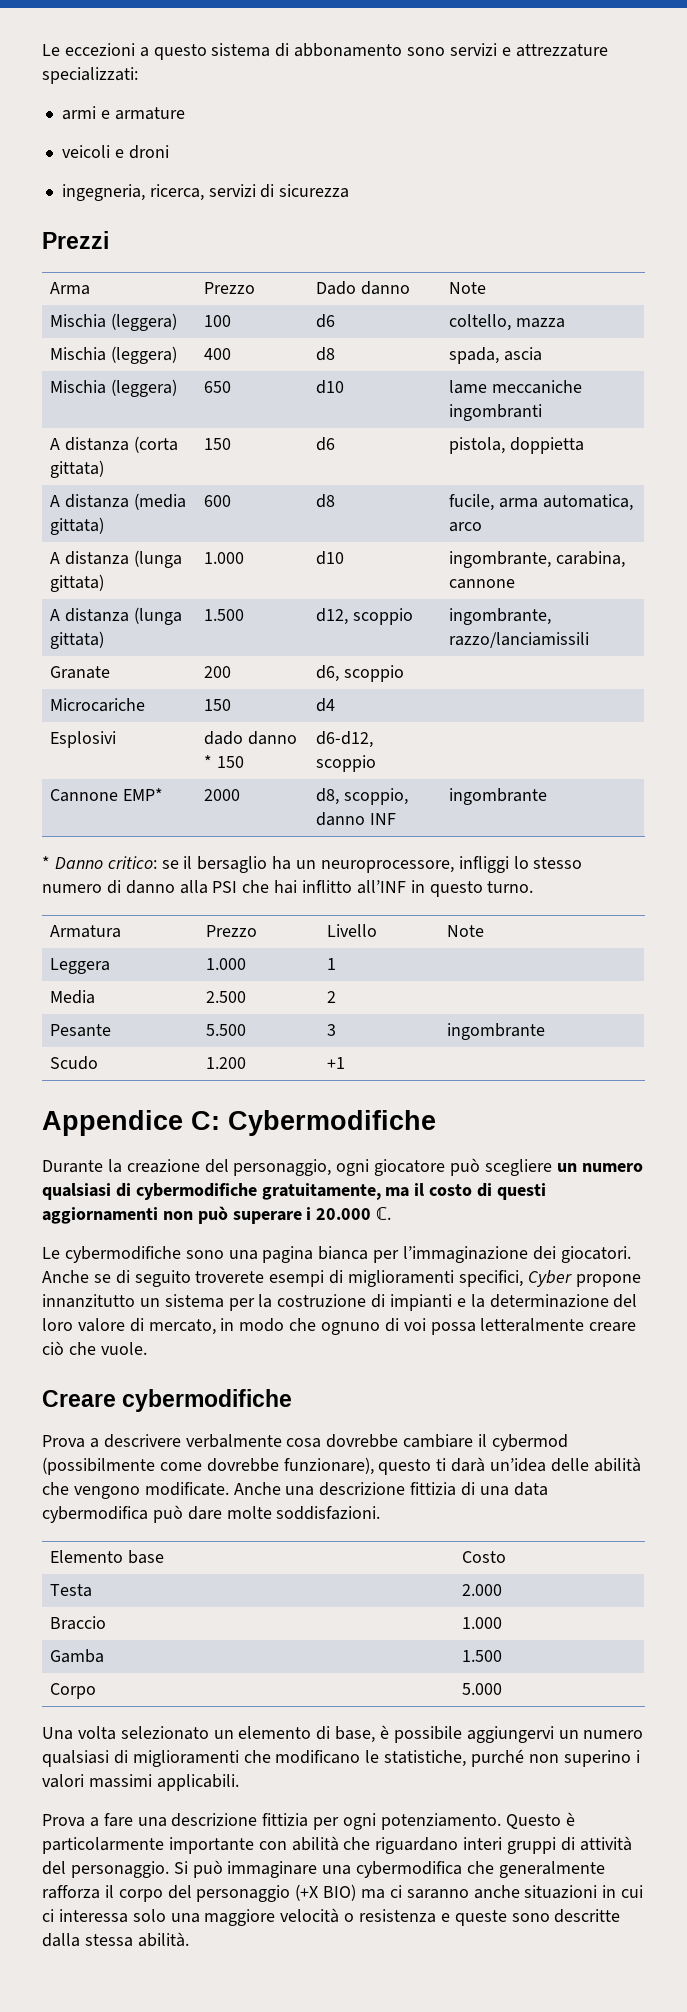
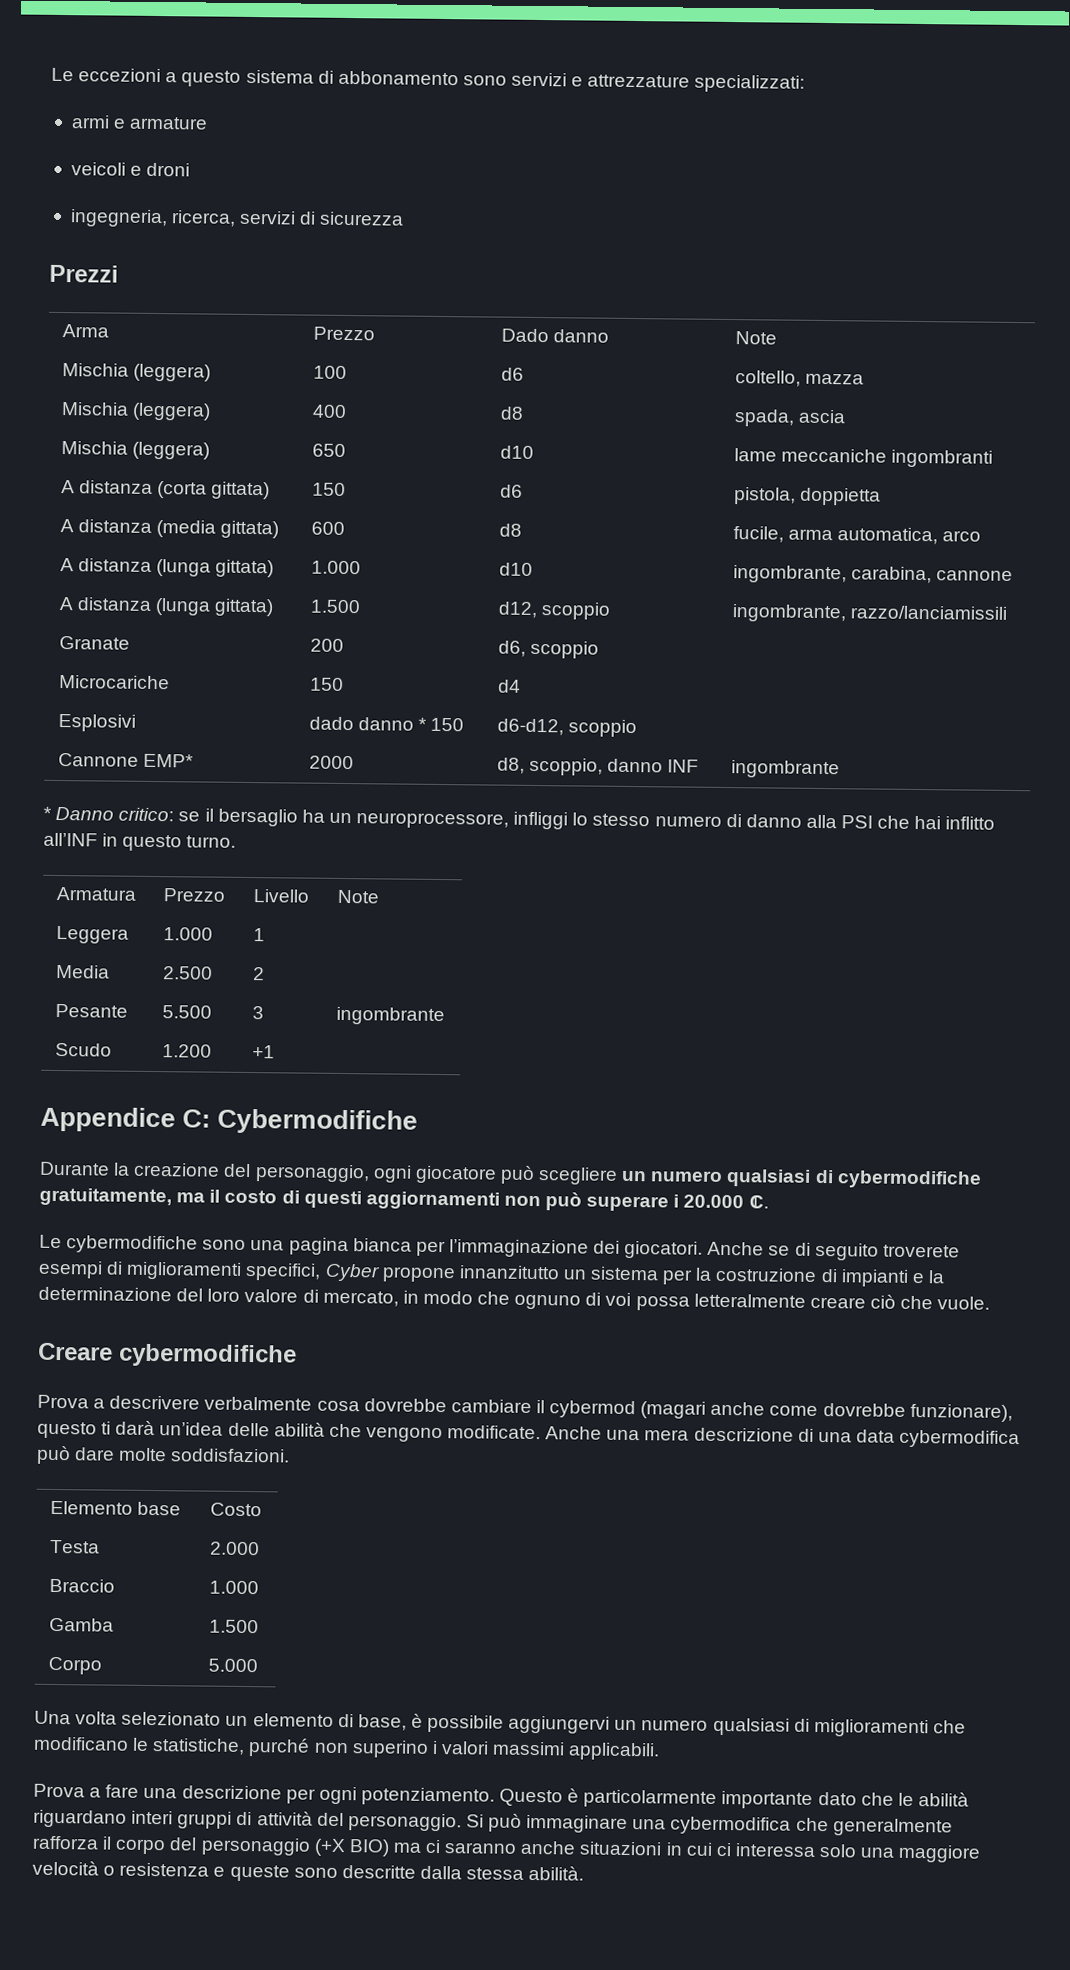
[42,1457,155,1475] (possibilmente -> [640,1401,766,1419] (magari anche
[319,1482,457,1496] descrizione fittizia -> [644,1427,794,1442] mera descrizione
[262,1813,309,1827] fittizia -> (282, 1792) none
[258,1836,371,1851] con abilità che -> [817,1792,969,1807] dato che le abilità

